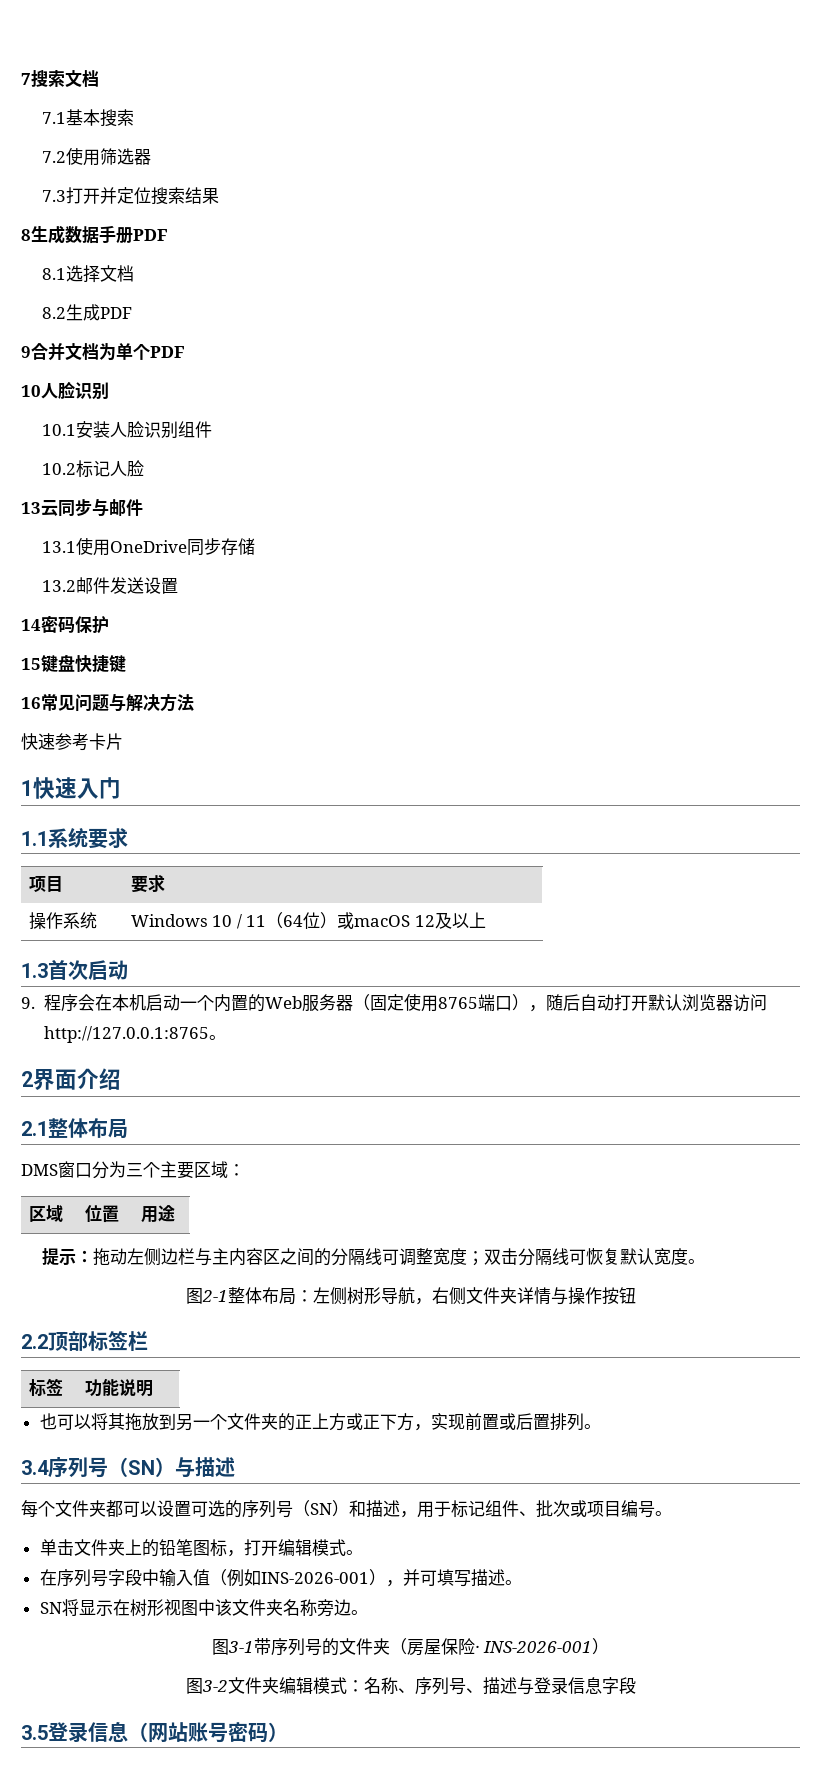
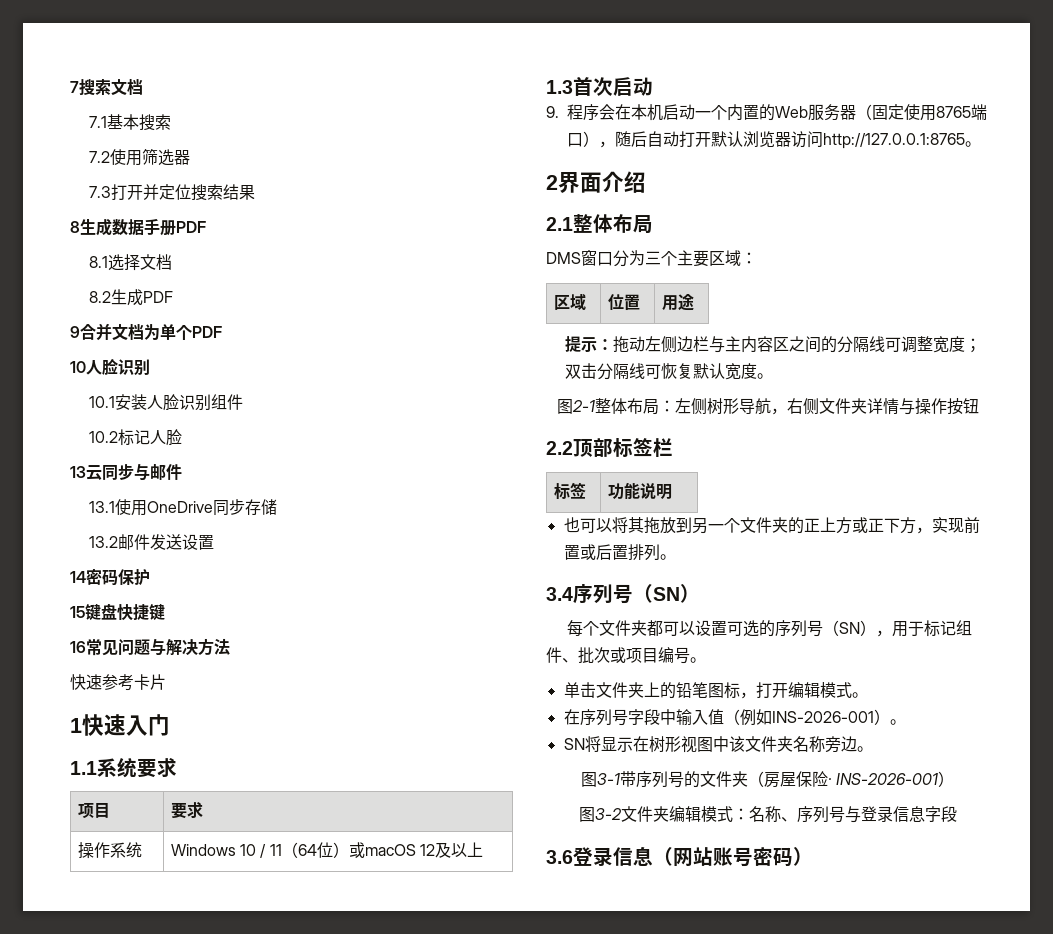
[175,1457,235,1478] 与描述 -> (700, 593) none
[349,1500,400,1518] 和描述 -> (877, 628) none
[385,1569,505,1587] ，并可填写描述 -> (890, 717) none
[465,1677,517,1695] 、描述 -> (845, 814) none
[21,1725,48,1740] 3.5 -> [546,850,573,864] 3.6

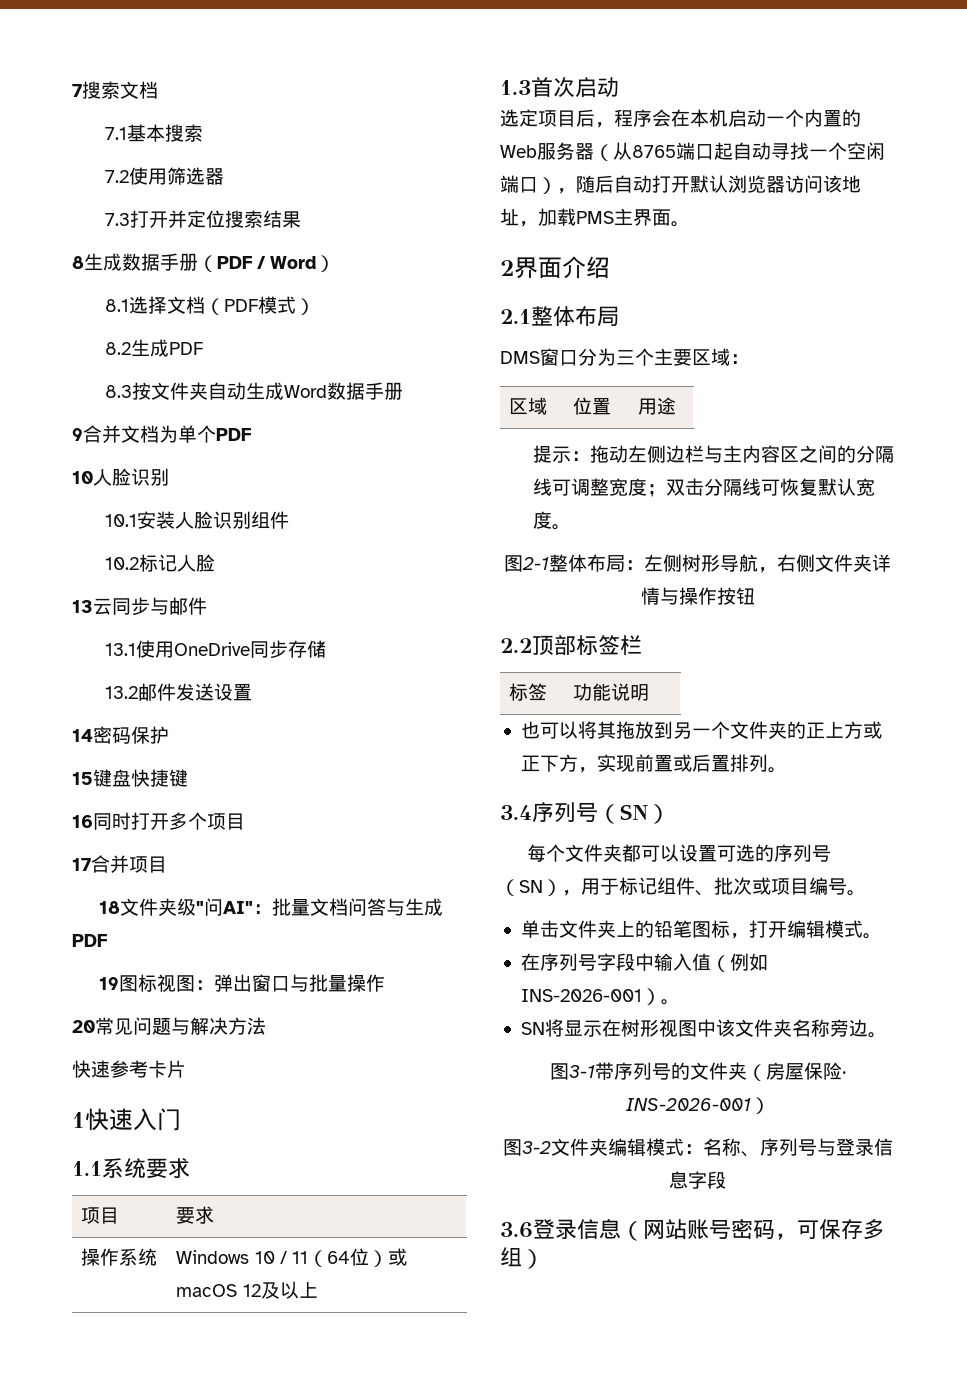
[176,221,206,233] PDF -> [198,255,336,272] （PDF / Word）
(172, 262) none -> [205,296,316,315] （PDF模式）
(173, 297) none -> [105,382,404,400] // 8.3按文件夹自动生成Word数据手册
(86, 647) none -> [93,812,245,830] [72,855,167,873] [99,898,444,916] [72,934,107,947] [99,974,386,992] [72,1020,95,1033] 同时打开多个项目 // 17合并项目 // 18文件夹级"问AI"：批量文档问答与生成PDF // 19图标视图：弹出窗口与批量操作 // 20
[546,106,559,118] 9. -> [500,109,614,128] 选定项目后，
[872,104,971,121] 固定使用8765 -> [613,142,885,160] 从8765端口起自动寻找一个空闲
[823,133,965,149] http://127.0.0.1:8765 -> [823,175,861,193] [500,208,671,227] 该地址，加载PMS主界面
(793, 857) none -> [775,1219,885,1240] [500,1247,522,1267] ，可保存多组

